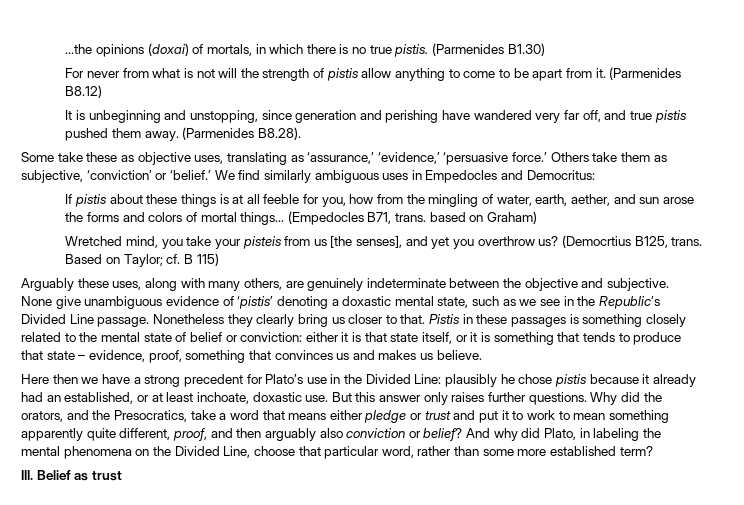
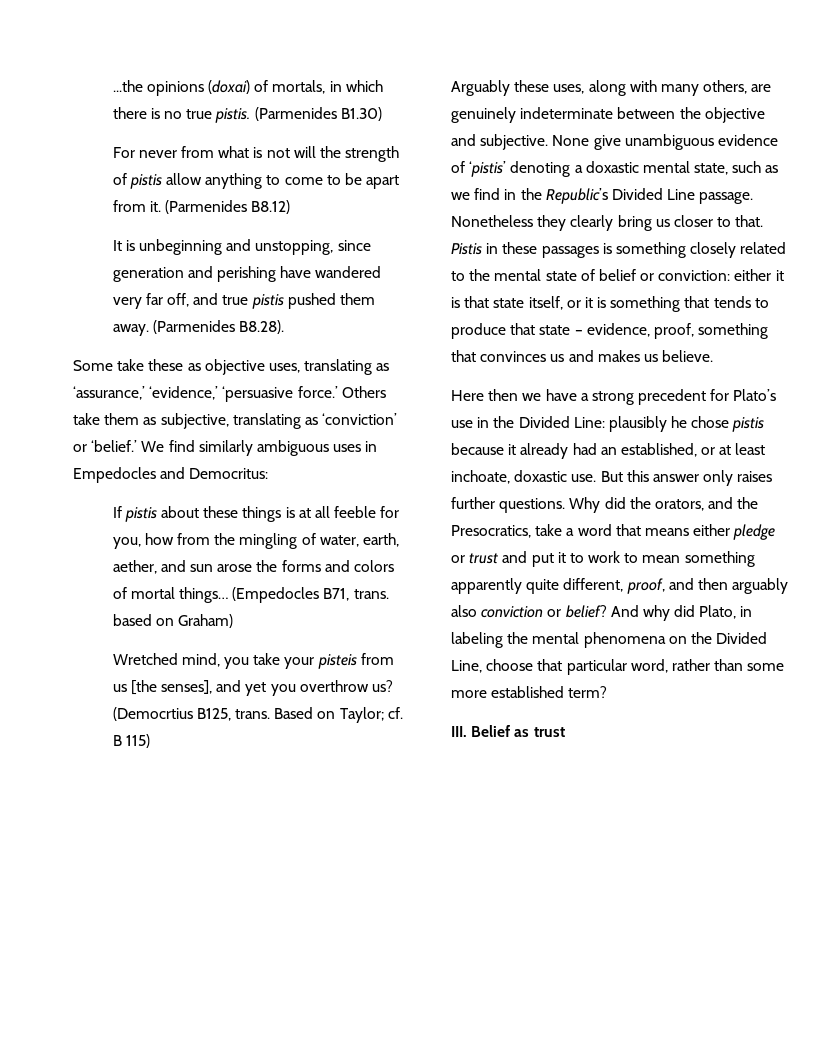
(83, 176) none -> [232,413,318,429] translating as
[540,299,561,306] see -> [474,188,501,200] find

